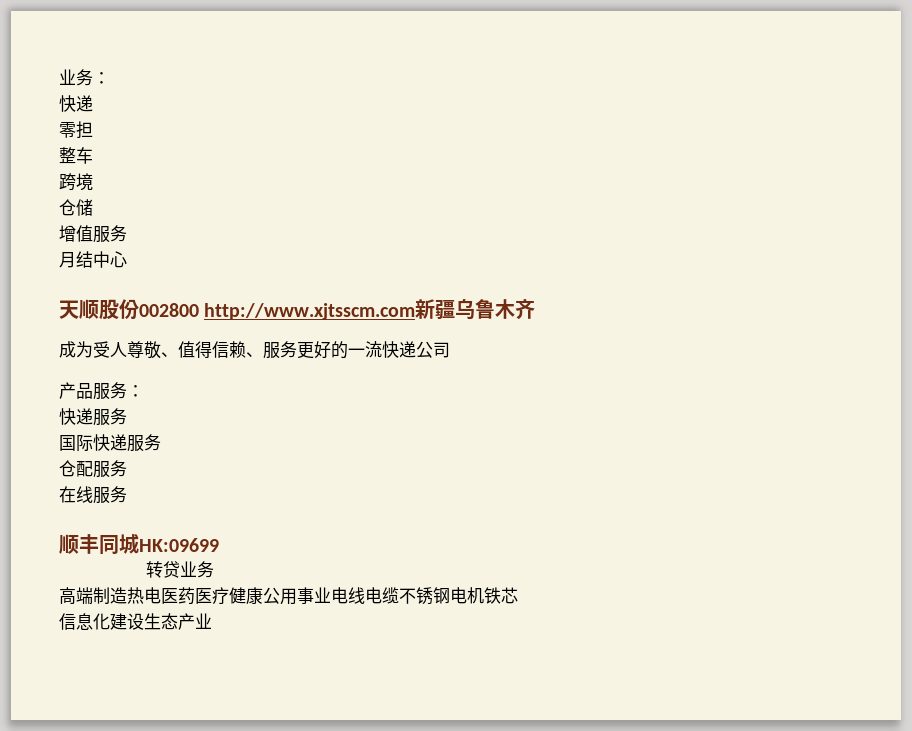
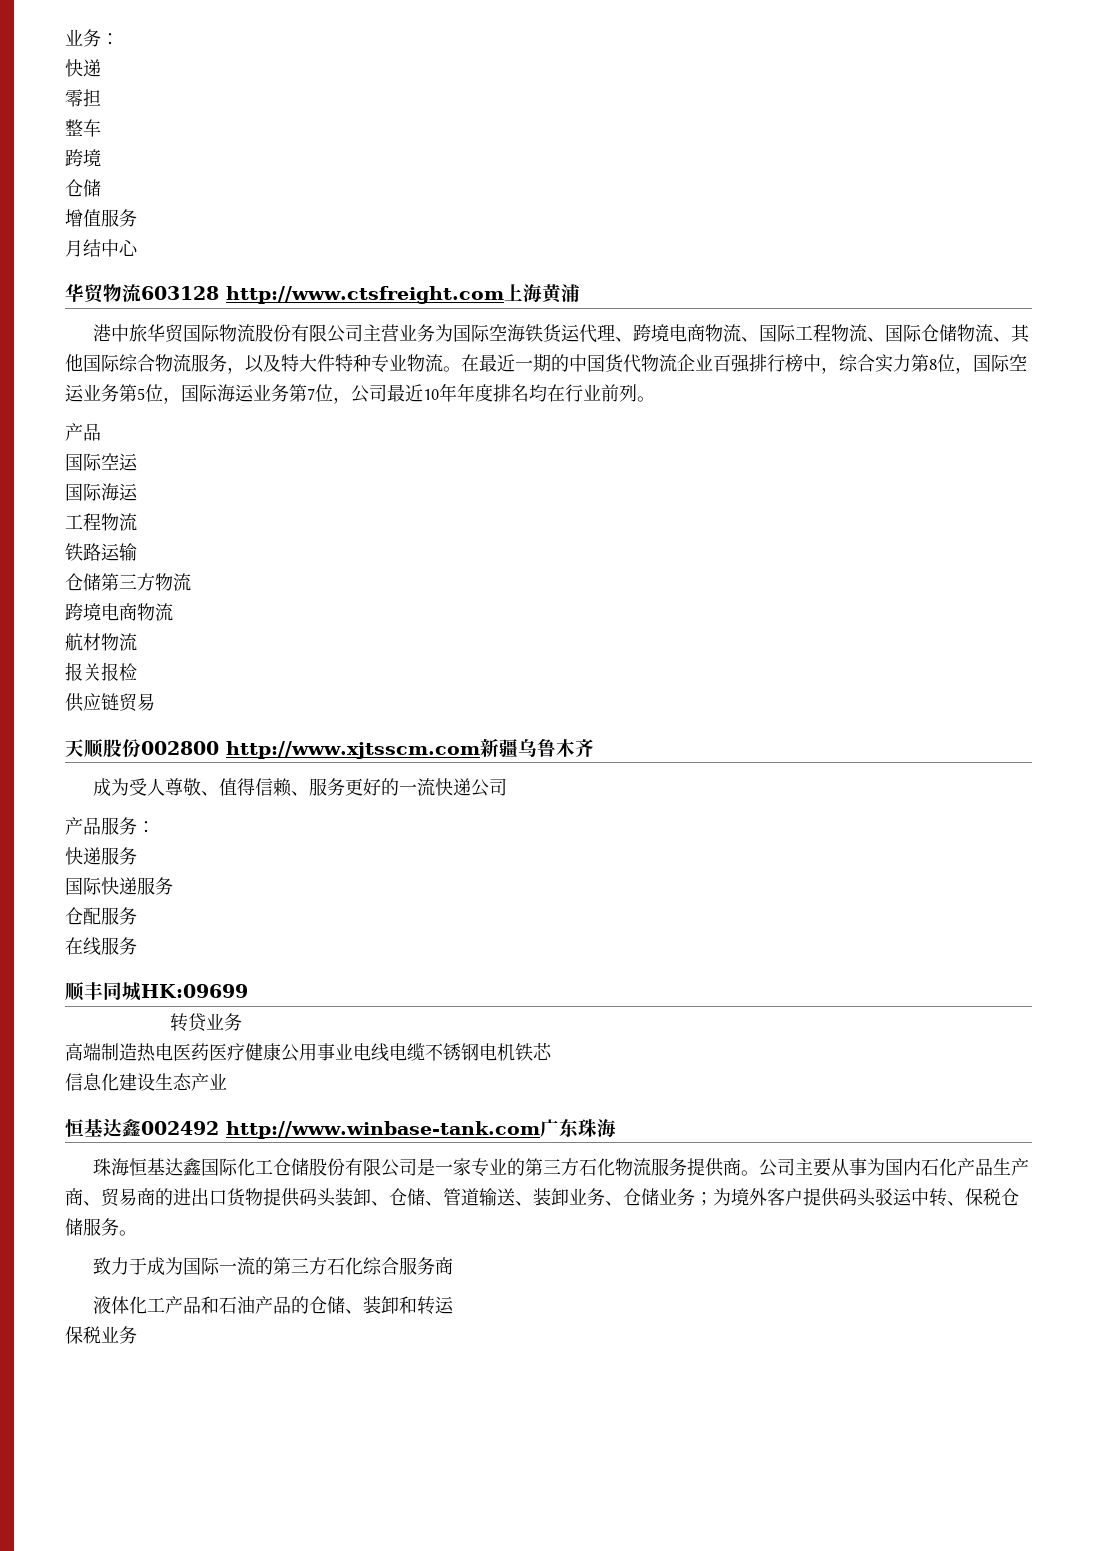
(127, 259) none -> [65,284,580,304] [93,324,1031,343] [65,354,1027,374] [65,383,655,404] [65,423,101,441] [65,453,138,471] [65,483,138,501] [65,513,137,531] [65,543,137,561] [65,573,191,591] [65,603,173,621] [65,633,137,651] [65,662,137,681] [65,693,155,712] // 华贸物流603128 http://www.ctsfreight.com上海黄浦 // 港中旅华贸国际物流股份有限公司主营业务为国际空海铁货运代理、跨境电商物流、国际工程物流、国际仓储物流、其他国际综合物流服务，以及特大件特种专业物流。在最近一期的中国货代物流企业百强排行榜中，综合实力第8位，国际空运业务第5位，国际海运业务第7位，公司最近10年年度排名均在行业前列。 // 产品 // 国际空运 // 国际海运 // 工程物流 // 铁路运输 // 仓储第三方物流 // 跨境电商物流 // 航材物流 // 报关报检 // 供应链贸易
(212, 621) none -> [65,1118,616,1139] [93,1158,1030,1177] [65,1188,1019,1207] [65,1218,137,1236] [93,1257,454,1275] [93,1296,455,1315] [65,1326,137,1344] // 恒基达鑫002492 http://www.winbase-tank.com广东珠海 // 珠海恒基达鑫国际化工仓储股份有限公司是一家专业的第三方石化物流服务提供商。公司主要从事为国内石化产品生产商、贸易商的进出口货物提供码头装卸、仓储、管道输送、装卸业务、仓储业务；为境外客户提供码头驳运中转、保税仓储服务。 // 致力于成为国际一流的第三方石化综合服务商 // 液体化工产品和石油产品的仓储、装卸和转运 // 保税业务

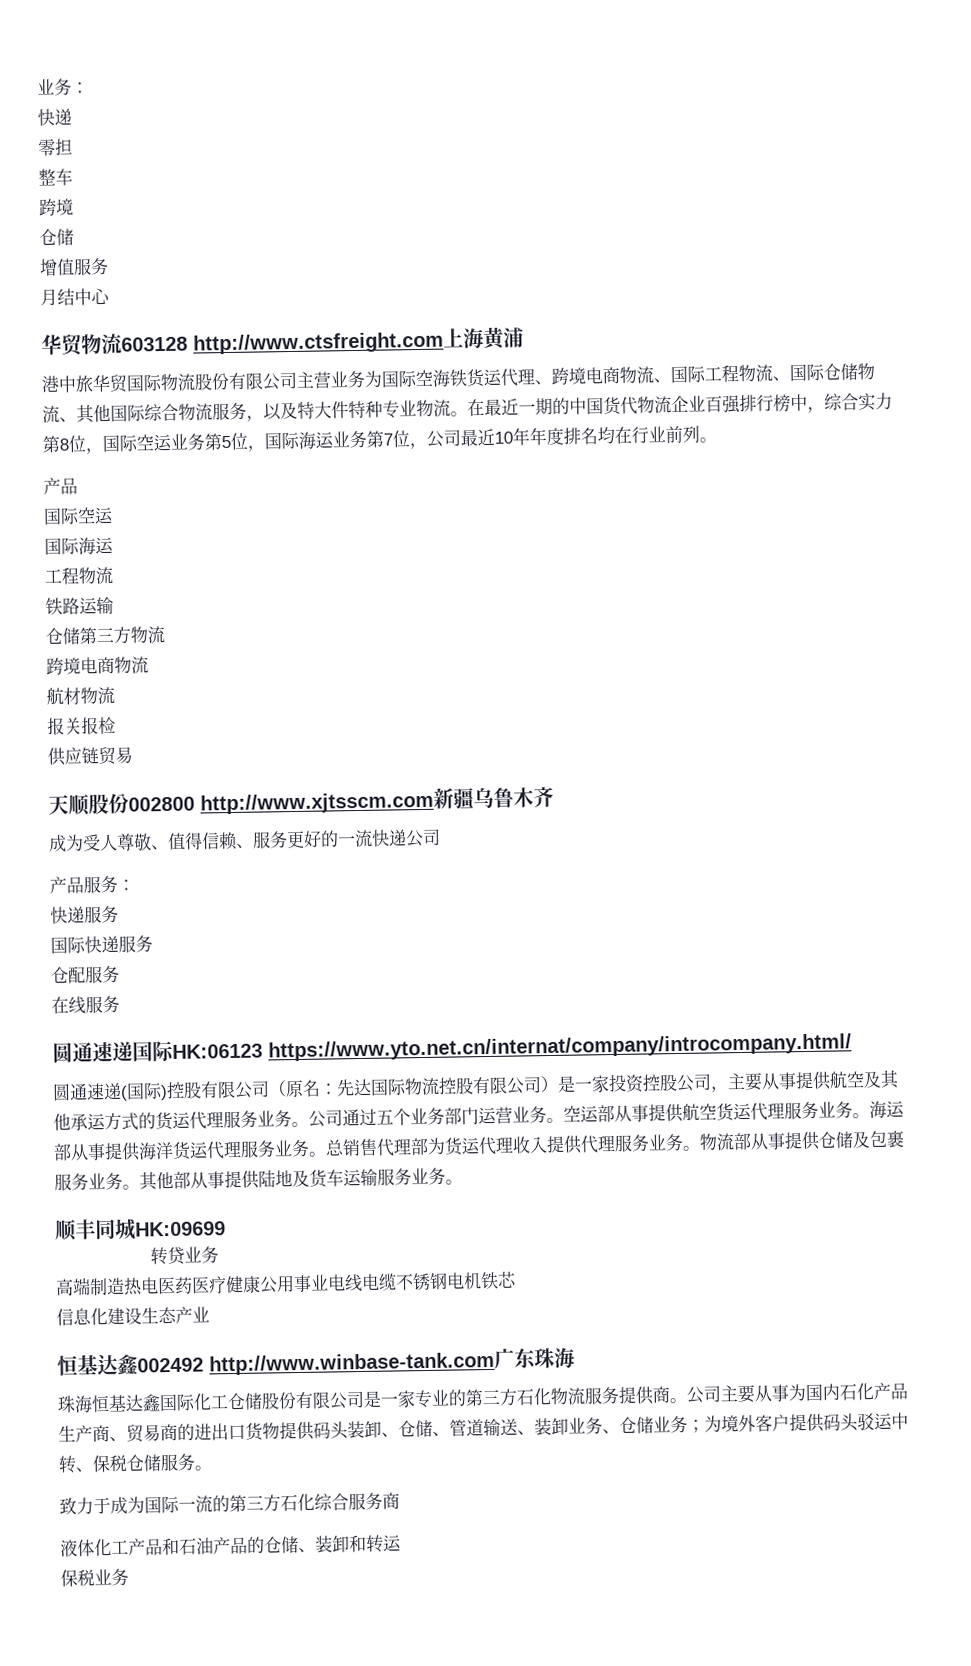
(137, 946) none -> [52,1033,852,1063] [52,1069,900,1101] [53,1100,905,1131] [53,1130,905,1161] [54,1167,463,1191] // 圆通速递国际HK:06123 https://www.yto.net.cn/internat/company/introcompany.html/ // 圆通速递(国际)控股有限公司（原名：先达国际物流控股有限公司）是一家投资控股公司，主要从事提供航空及其他承运方式的货运代理服务业务。公司通过五个业务部门运营业务。空运部从事提供航空货运代理服务业务。海运部从事提供海洋货运代理服务业务。总销售代理部为货运代理收入提供代理服务业务。物流部从事提供仓储及包裹服务业务。其他部从事提供陆地及货车运输服务业务。

